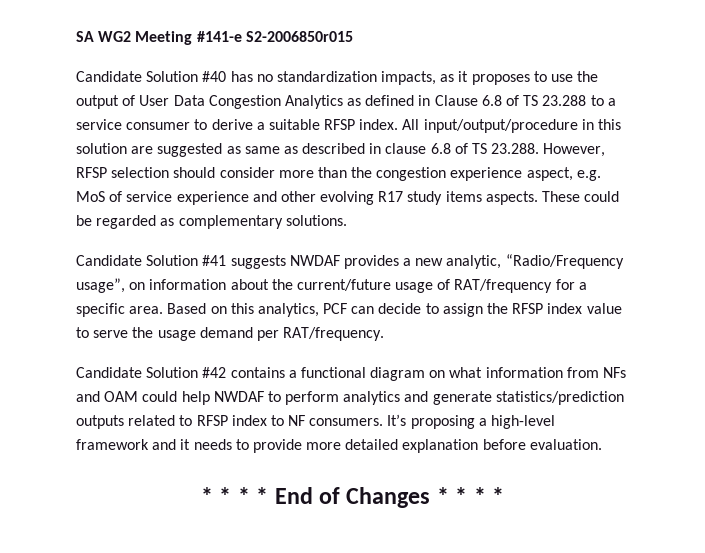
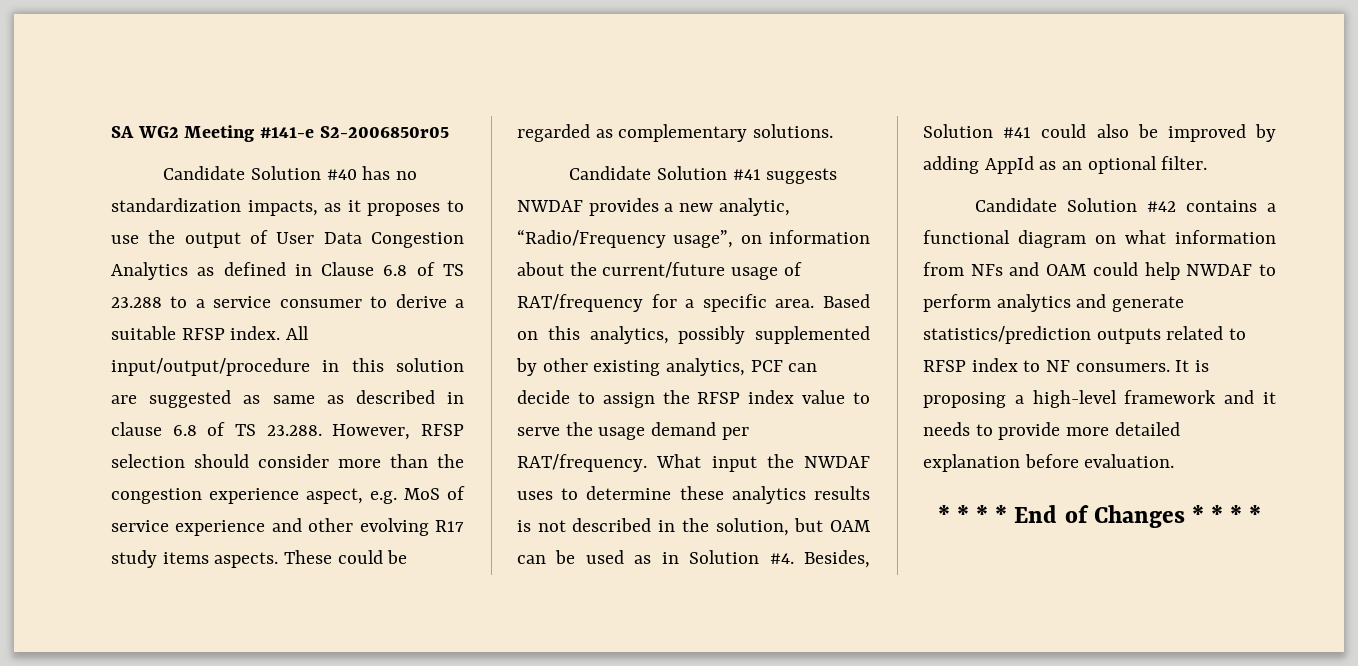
[245,31,353,42] S2-2006850r015 -> [319,126,449,138] S2-2006850r05
(319, 310) none -> [678,326,870,344] [516,358,746,376] possibly supplemented by other existing analytics,
(385, 334) none -> [656,454,870,472] [517,486,870,504] [517,518,870,536] [517,550,870,568] [923,124,1276,142] [923,156,1208,174] What input the NWDAF uses to determine these analytics results is not described in the solution, but OAM can be used as in Solution #4. Besides, Solution #41 could also be improved by adding AppId as an optional filter.
[387,414,407,426] It’s -> [1175,360,1210,372] It is

